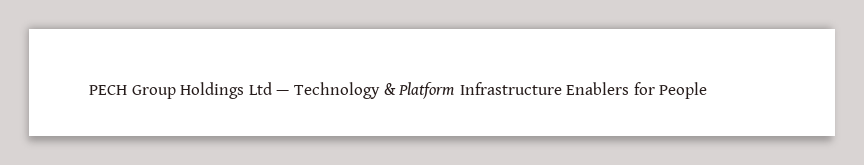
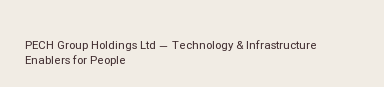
[398,82,456,99] Platform -> (244, 45) none

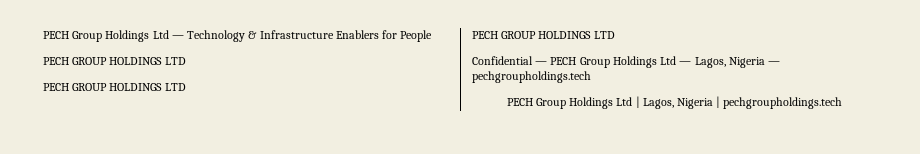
(127, 61) none -> [43,57,186,65] [43,83,186,91] [472,31,615,39] [472,56,781,68] [472,71,591,83] [506,96,843,109] // PECH GROUP HOLDINGS LTD // PECH GROUP HOLDINGS LTD // PECH GROUP HOLDINGS LTD // Confidential — PECH Group Holdings Ltd — Lagos, Nigeria — pechgroupholdings.tech // PECH Group Holdings Ltd | Lagos, Nigeria | pechgroupholdings.tech

